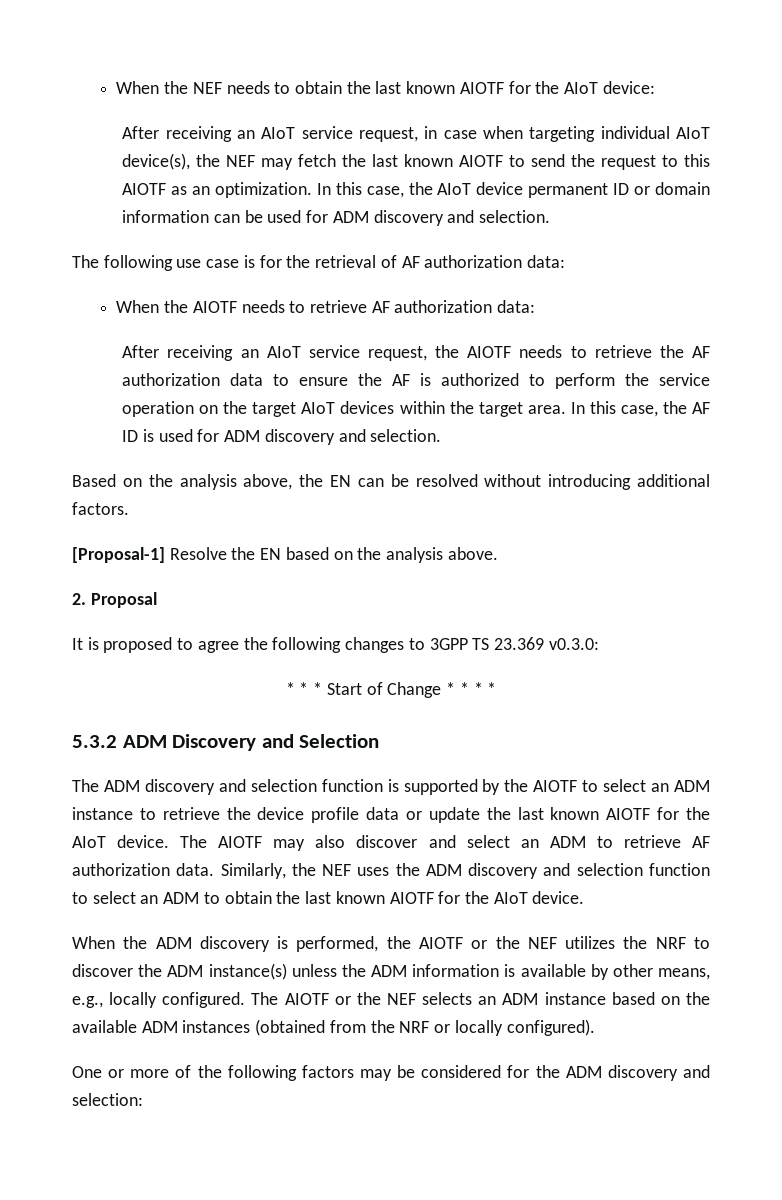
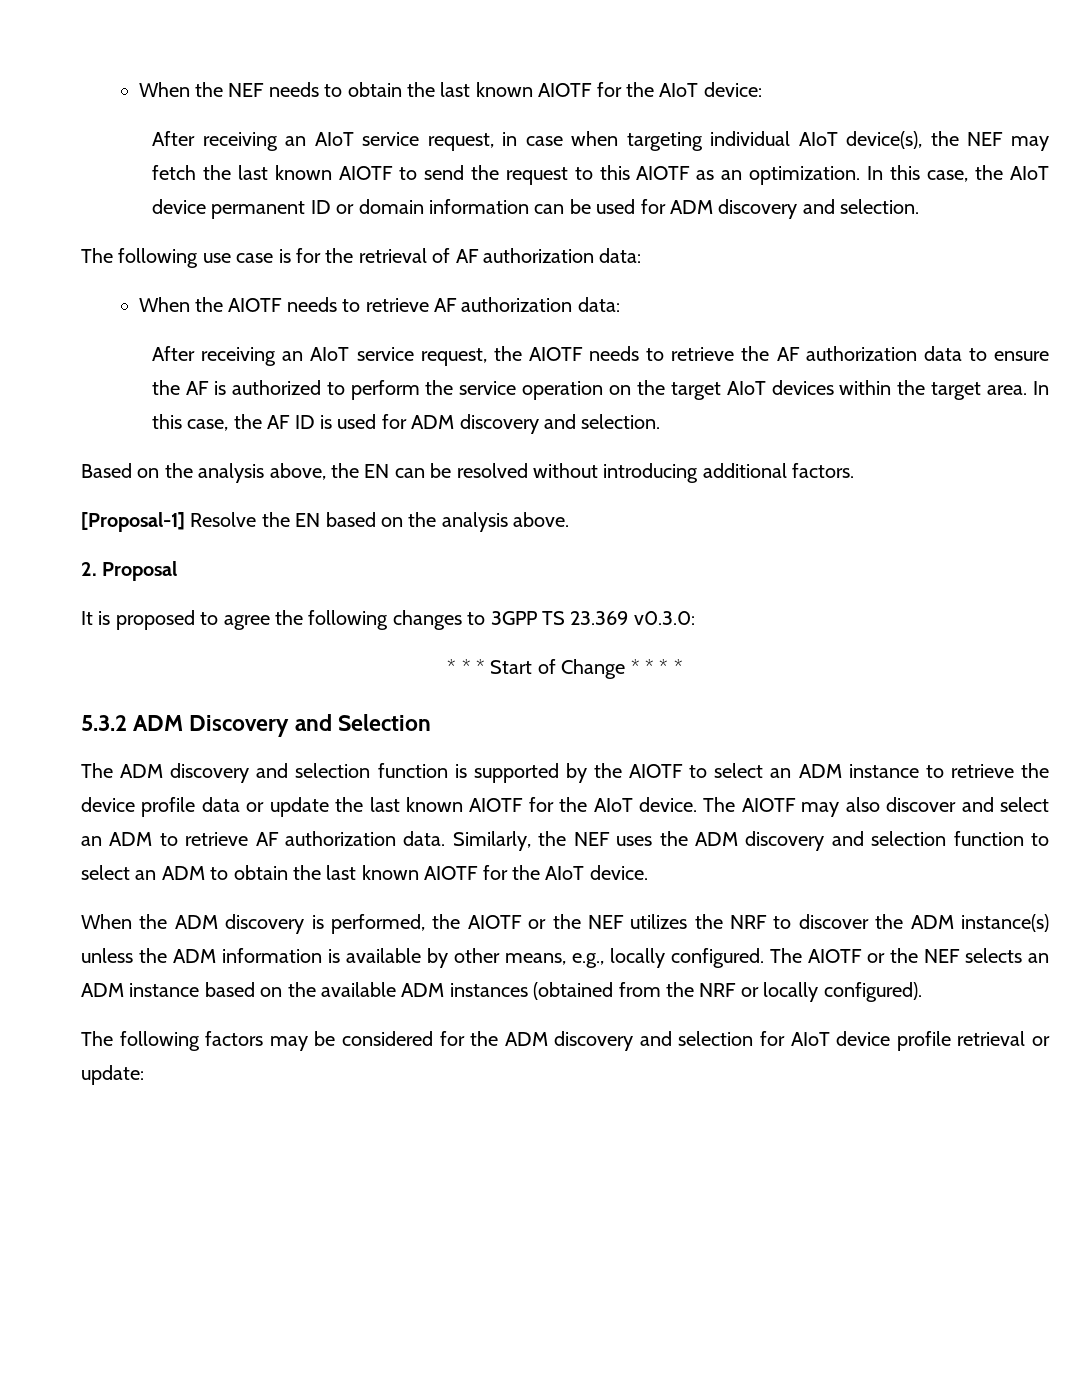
[72,1065,222,1078] One or more of the -> [81,1031,113,1046] The
[72,1093,143,1106] selection: -> [678,1031,1051,1051] [81,1065,144,1085] selection for AIoT device profile retrieval or update:

